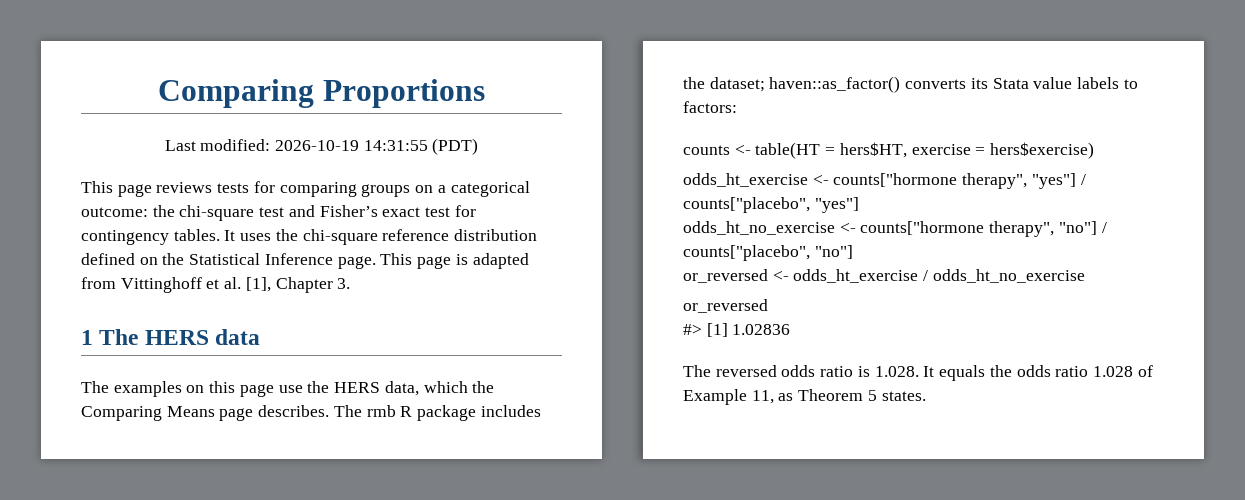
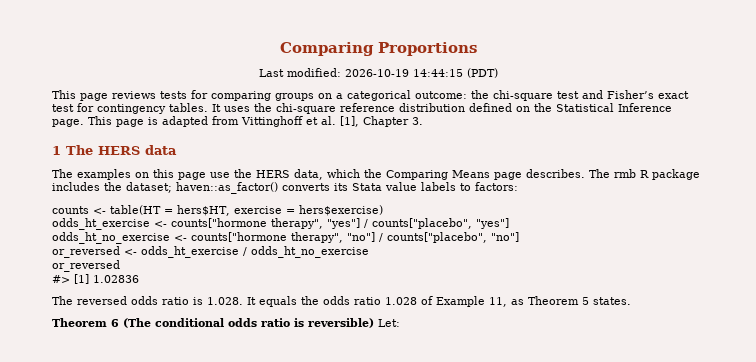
[363,140,428,151] 14:31:55 -> [412,69,463,77] 14:44:15
(926, 396) none -> [52,318,400,328] // Theorem 6 (The conditional odds ratio is reversible) Let:

